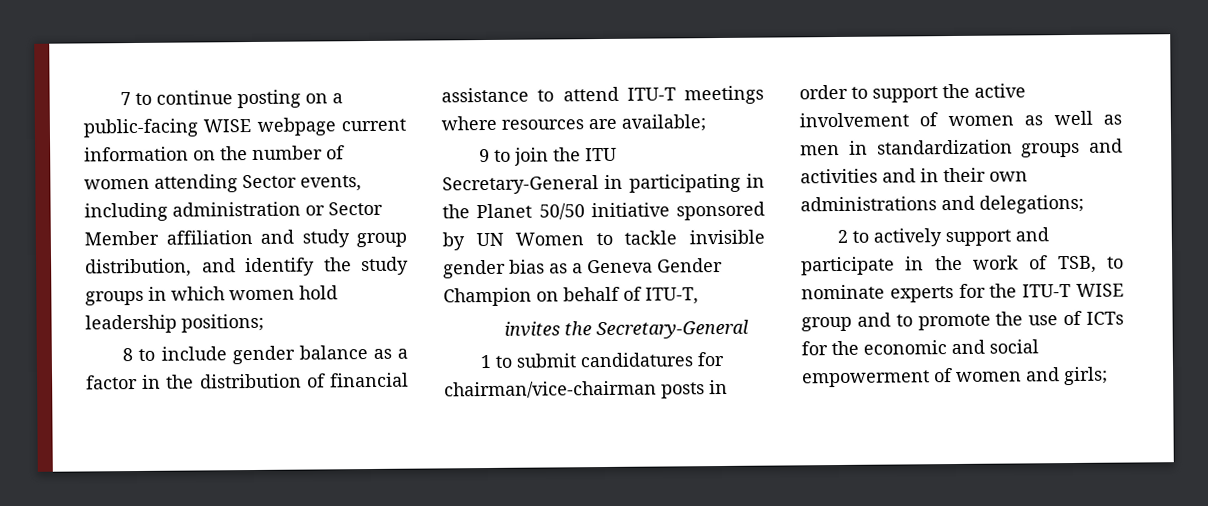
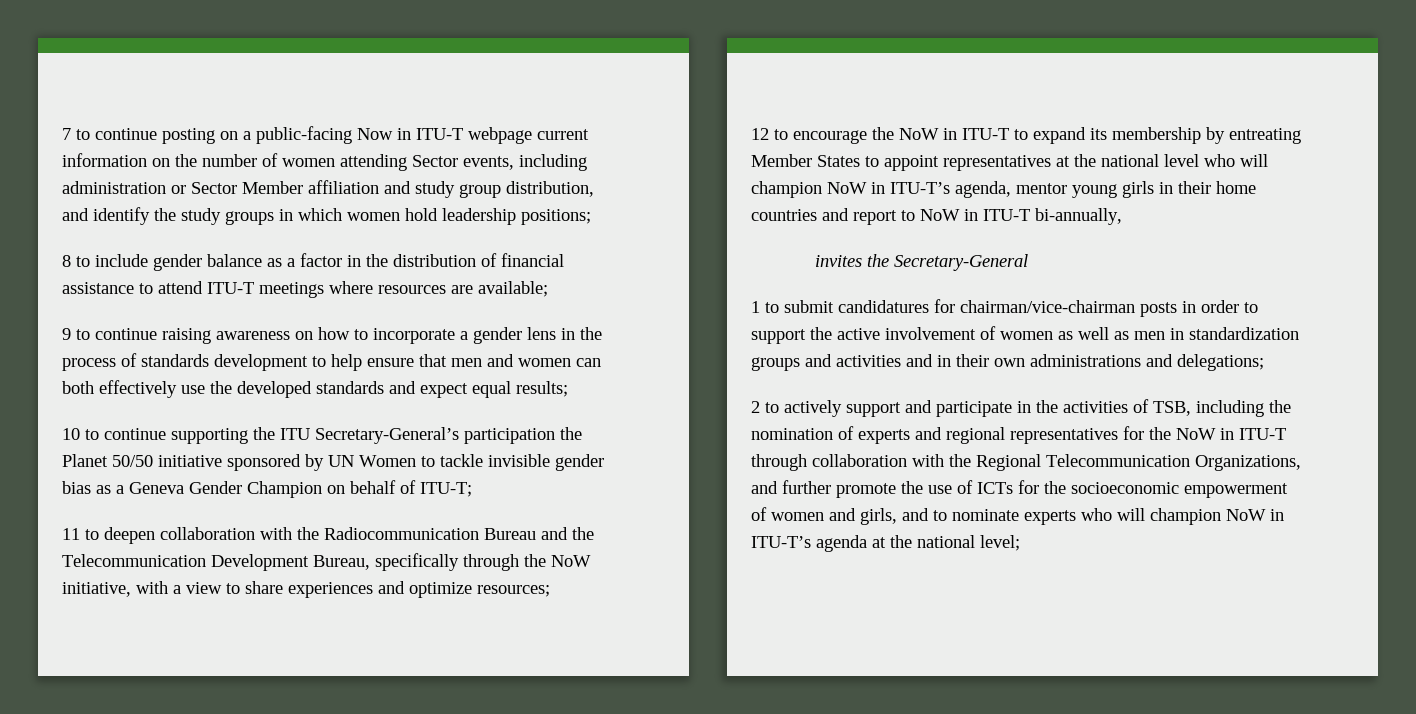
[203,119,252,133] WISE -> [357,128,463,140] Now in ITU-T
[514,147,618,166] [442,173,765,195] join the ITU Secretary-General in participating in -> [95,327,602,344] [62,353,601,371] [62,380,568,398] [62,427,555,444] continue raising awareness on how to incorporate a gender lens in the process of standards development to help ensure that men and women can both effectively use the developed standards and expect equal results; // 10 to continue supporting the ITU Secretary-General’s participation
[645,287,699,305] ITU-T, -> [420,482,472,497] [62,527,594,544] [62,553,591,571] [62,581,550,598] [751,127,1301,144] [751,154,1268,171] [751,181,1256,198] [751,208,1122,225] ITU-T; // 11 to deepen collaboration with the Radiocommunication Bureau and the Telecommunication Development Bureau, specifically through the NoW initiative, with a view to share experiences and optimize resources; // 12 to encourage the NoW in ITU-T to expand its membership by entreating Member States to appoint representatives at the national level who will champion NoW in ITU-T’s agenda, mentor young girls in their home countries and report to NoW in ITU-T bi-annually,
[973,255,1019,270] work -> [1063,401,1128,413] activities
[1107,256,1124,269] [801,283,1124,303] [801,312,913,332] to nominate experts for the ITU-T WISE group and to -> [1196,400,1291,417] [751,426,1286,444] [751,454,1301,471] [751,480,831,494] including the nomination of experts and regional representatives for the NoW in ITU-T through collaboration with the Regional Telecommunication Organizations, and further
[863,339,1039,355] economic and social -> [1071,482,1179,494] socioeconomic
[1063,366,1108,386] girls; -> [860,508,1284,525] [751,535,1020,552] girls, and to nominate experts who will champion NoW in ITU-T’s agenda at the national level;

